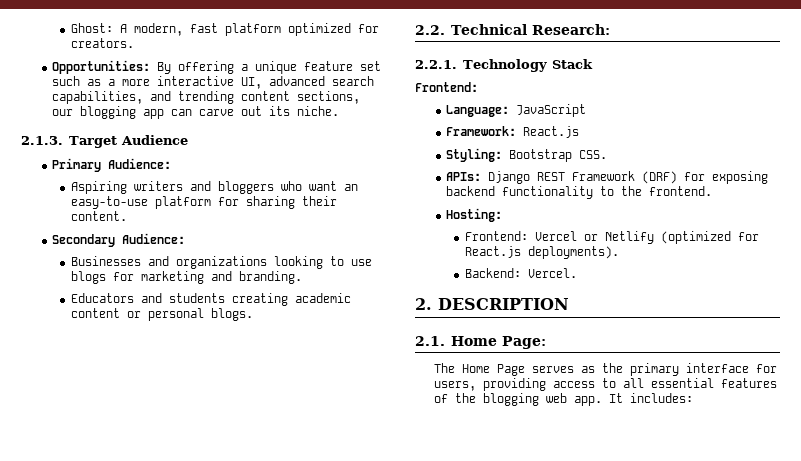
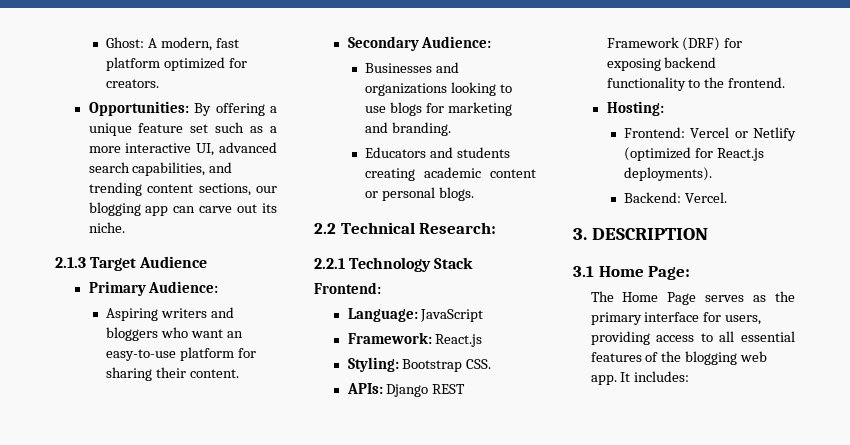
[21,136,63,145] 2.1.3. -> [55,257,86,268] 2.1.3
[415,25,445,35] 2.2. -> [314,223,336,234] 2.2
[415,60,457,69] 2.2.1. -> [314,258,345,269] 2.2.1
[415,298,432,310] 2. -> [573,228,587,240] 3.
[415,336,445,346] 2.1. -> [573,266,594,277] 3.1

